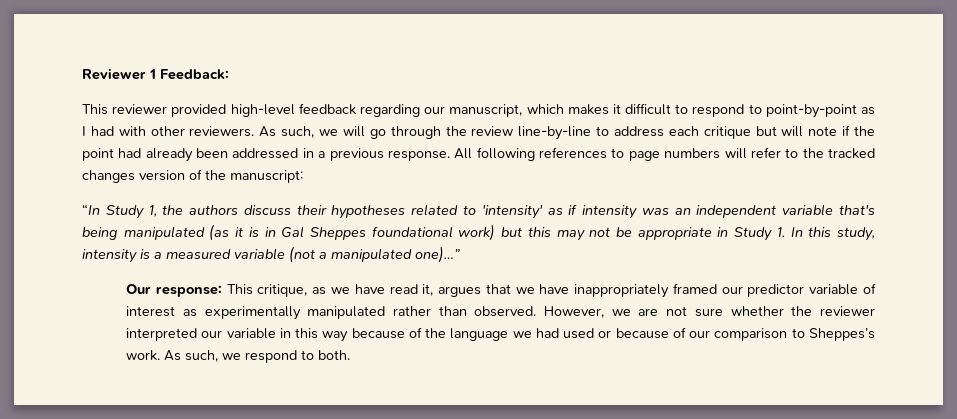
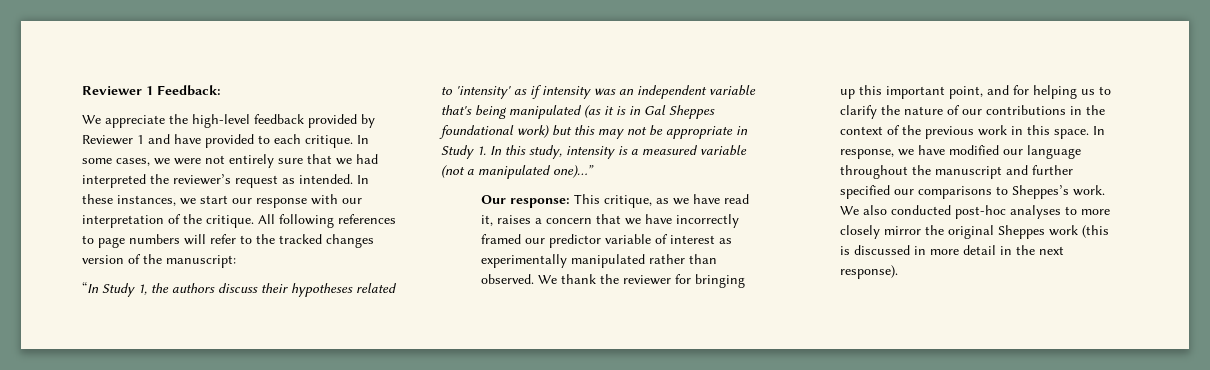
[82,103,875,118] [82,125,876,140] [82,148,450,162] This reviewer provided high-level feedback regarding our manuscript, which makes it difficult to respond to point-by-point as I had with other reviewers. As such, we will go through the review line-by-line to address each critique but will note if the point had already been addressed in a previous response. -> [82,114,375,128] [82,134,369,148] [82,154,378,168] [82,174,369,188] [82,194,362,208] [82,214,254,228] We appreciate the high-level feedback provided by Reviewer 1 and have provided to each critique. In some cases, we were not entirely sure that we had interpreted the reviewer’s request as intended. In these instances, we start our response with our interpretation of the critique.
[438,286,482,297] argues -> [497,215,593,224] raises a concern
[574,284,670,298] inappropriately -> [676,214,740,228] incorrectly
[544,306,876,318] [126,327,876,342] [126,350,351,363] However, we are not sure whether the reviewer interpreted our variable in this way because of the language we had used or because of our comparison to Sheppes’s work. As such, we respond to both. -> [538,274,746,288] [840,85,1112,99] [840,105,1106,119] [840,125,1106,139] [840,145,1082,159] [840,165,1074,179] [840,185,1106,199] [840,205,1111,219] [840,225,1110,239] [840,245,1065,255] [840,265,899,279] We thank the reviewer for bringing up this important point, and for helping us to clarify the nature of our contributions in the context of the previous work in this space. In response, we have modified our language throughout the manuscript and further specified our comparisons to Sheppes’s work. We also conducted post-hoc analyses to more closely mirror the original Sheppes work (this is discussed in more detail in the next response).

